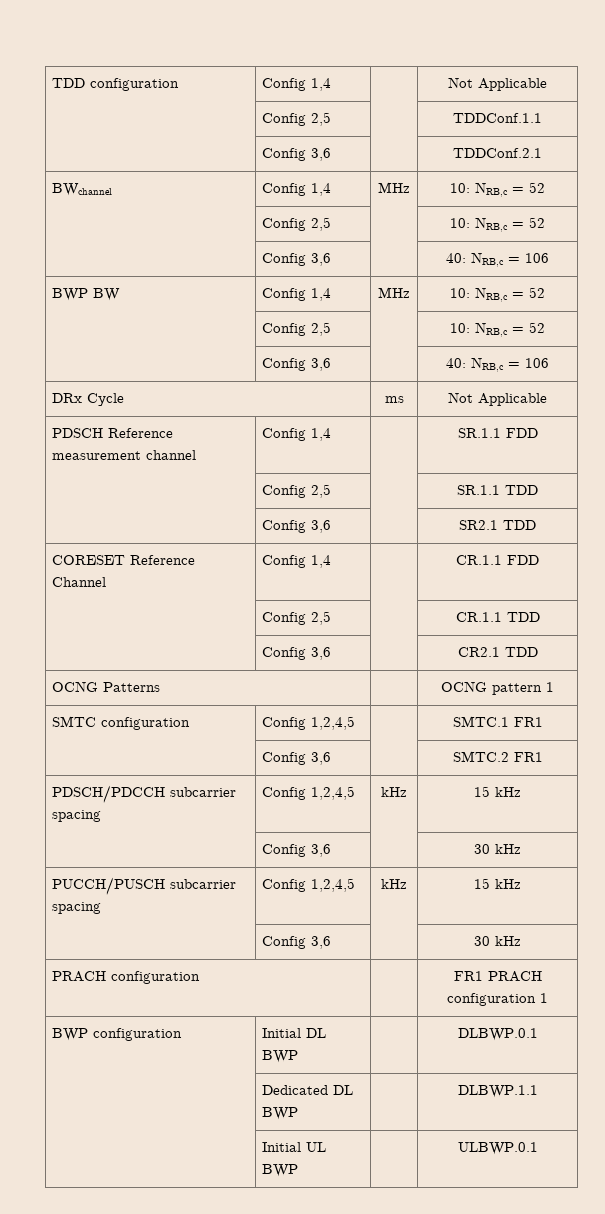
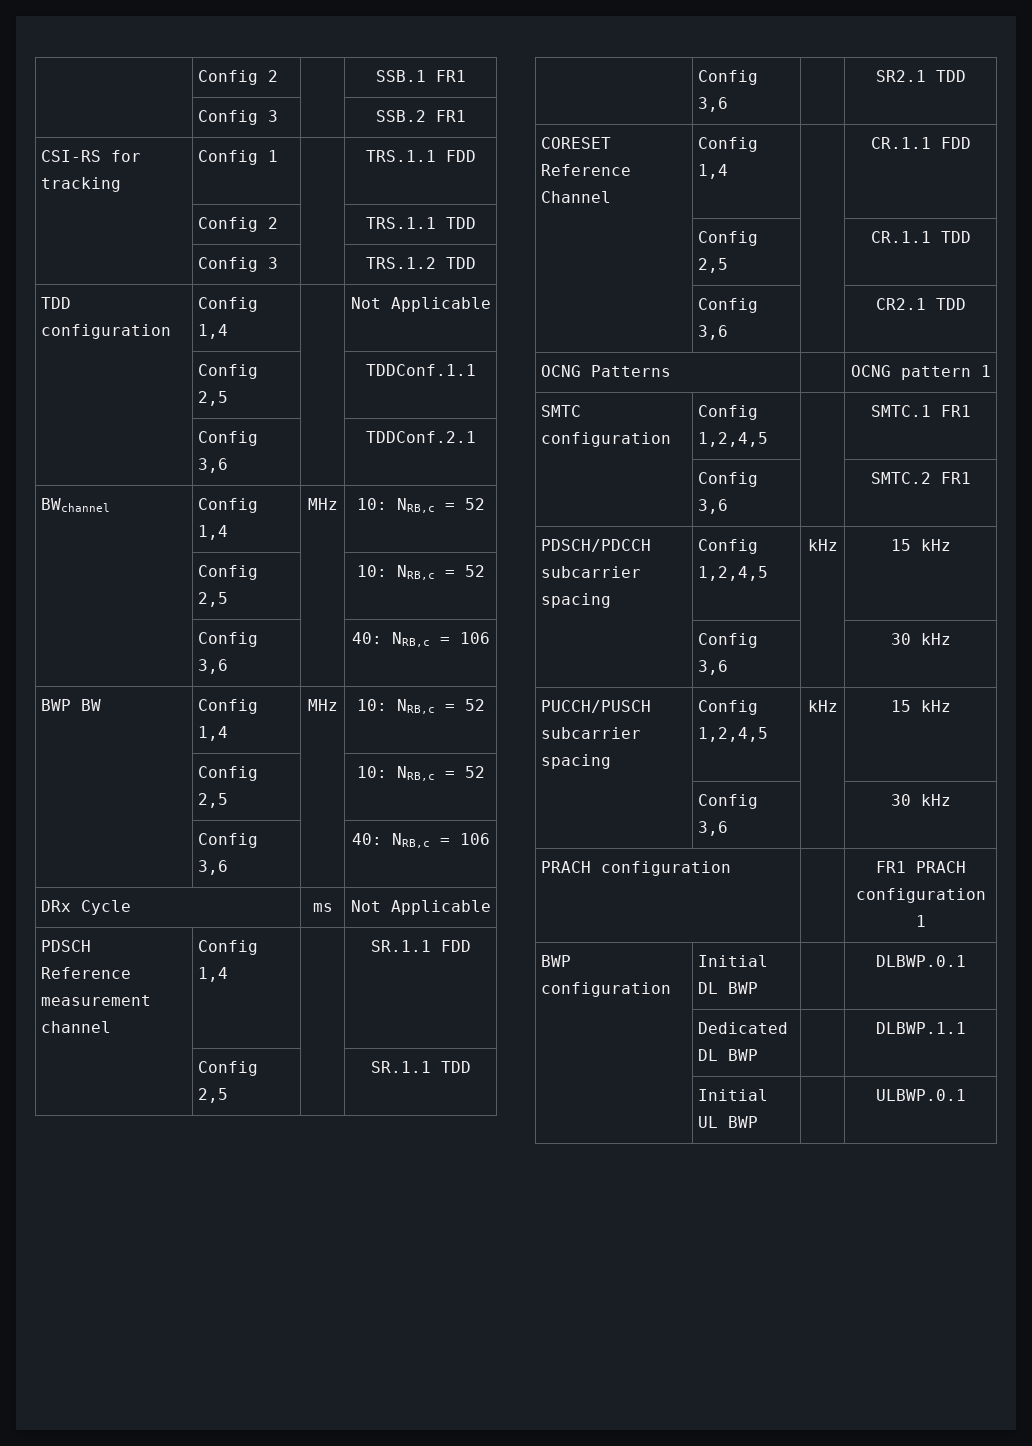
(52, 83) none -> [198,70,279,85] [375,70,466,82] [198,110,279,125] [375,110,466,122] [41,150,142,162] [41,177,122,192] [198,150,279,165] [365,150,476,162] [198,217,279,232] [365,217,476,229] [198,257,279,272] [365,257,476,269] | Config 2 | | SSB.1 FR1 // | Config 3 | | SSB.2 FR1 // CSI-RS for tracking | Config 1 | | TRS.1.1 FDD // | Config 2 | | TRS.1.1 TDD // | Config 3 | | TRS.1.2 TDD //

